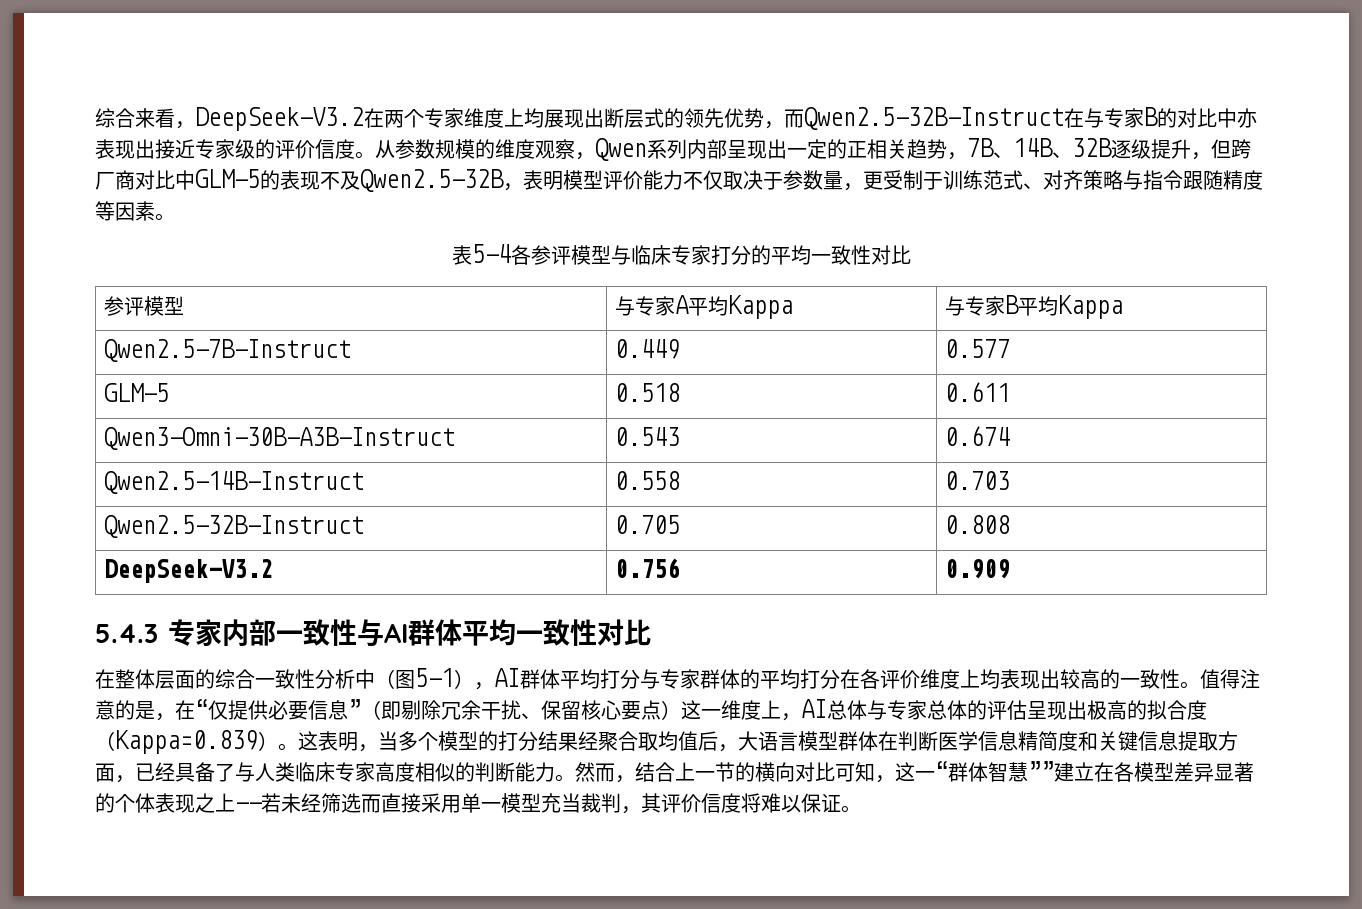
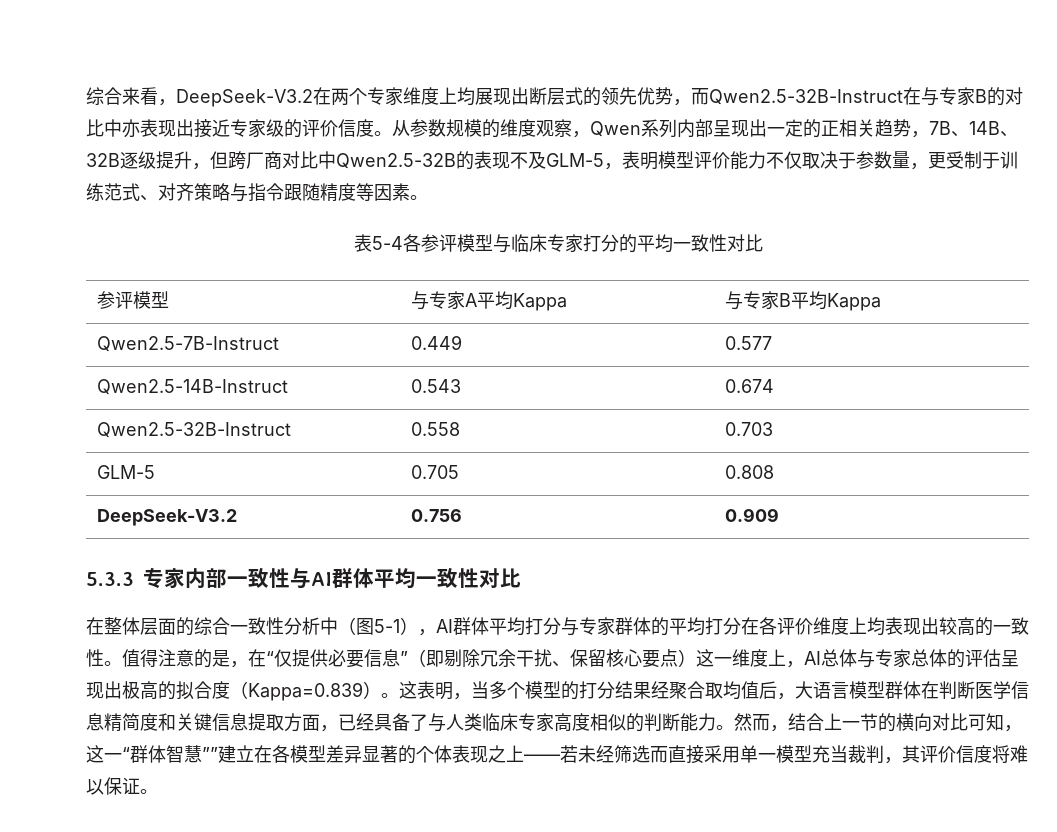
[195,169,260,188] GLM-5 -> [336,153,456,169] Qwen2.5-32B
[360,169,504,192] Qwen2.5-32B -> [546,153,604,167] GLM-5
[103,383,169,402] [614,383,680,402] [944,382,1010,402] [103,427,455,450] GLM-5 | 0.518 | 0.611 // Qwen3-Omni-30B-A3B-Instruct -> [96,379,288,395] Qwen2.5-14B-Instruct
[103,471,364,494] Qwen2.5-14B-Instruct -> [96,422,291,438] Qwen2.5-32B-Instruct
[103,515,364,538] Qwen2.5-32B-Instruct -> [96,465,155,479] GLM-5
[95,624,158,643] 5.4.3 -> [86,572,134,586] 5.3.3

